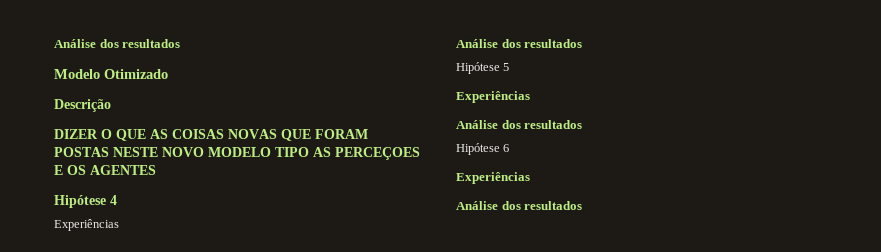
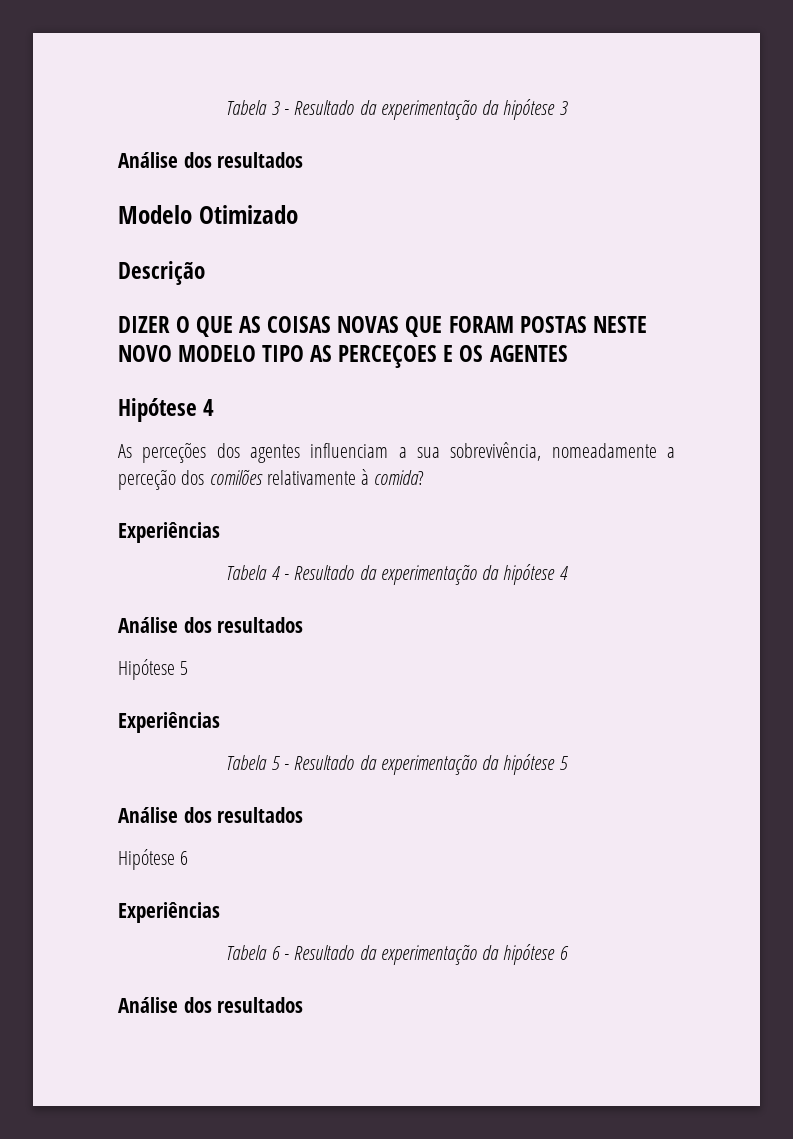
(54, 43) none -> [226,99,568,120] Tabela 3 - Resultado da experimentação da hipótese 3 //
[54,219,119,231] Experiências -> [118,442,675,463] [118,469,425,490] [118,522,220,543] [226,564,568,585] As perceções dos agentes influenciam a sua sobrevivência, nomeadamente a perceção dos comilões relativamente à comida? // Experiências // Tabela 4 - Resultado da experimentação da hipótese 4
(530, 97) none -> [226,754,568,775] // Tabela 5 - Resultado da experimentação da hipótese 5
(530, 178) none -> [226,944,569,965] // Tabela 6 - Resultado da experimentação da hipótese 6

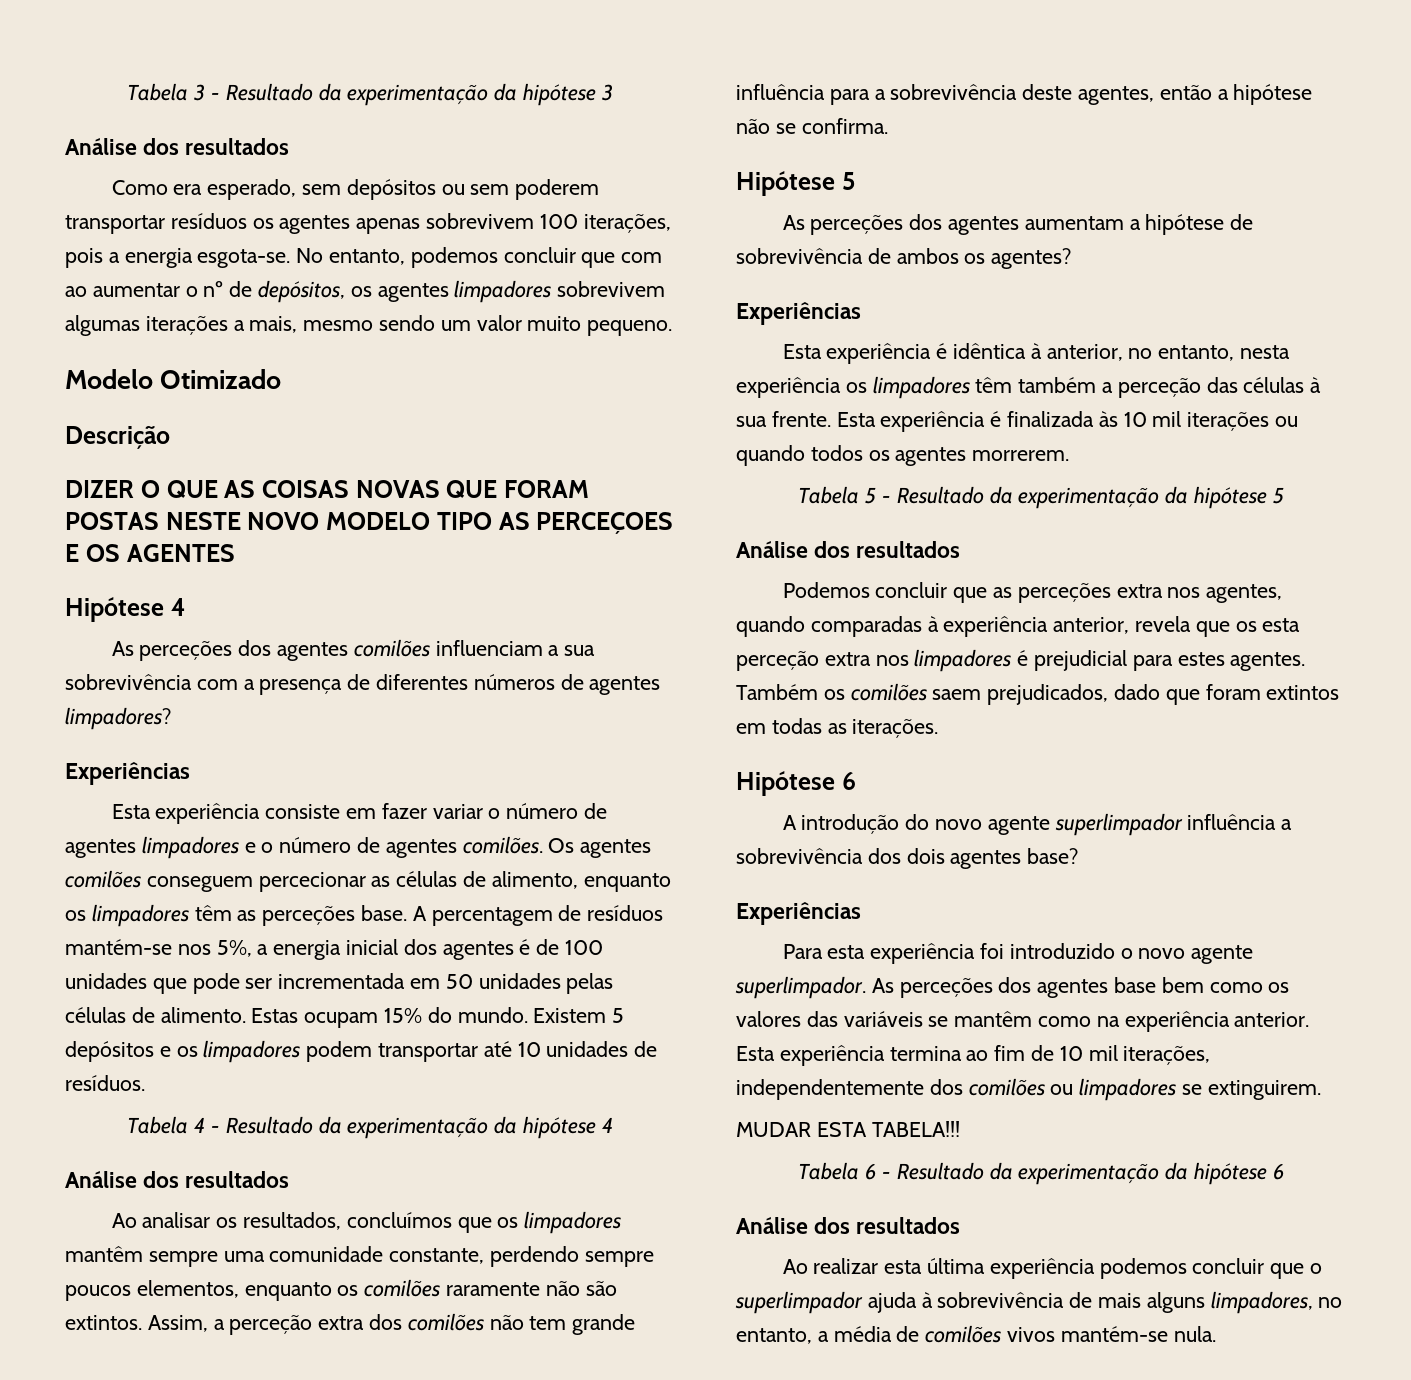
(304, 160) none -> [111,179,600,200] [65,213,671,234] [65,247,663,268] [65,280,666,303] [65,315,673,336] // Como era esperado, sem depósitos ou sem poderem transportar resíduos os agentes apenas sobrevivem 100 iterações, pois a energia esgota-se. No entanto, podemos concluir que com ao aumentar o nº de depósitos, os agentes limpadores sobrevivem algumas iterações a mais, mesmo sendo um valor muito pequeno.
(300, 453) none -> [353,639,430,657] comilões
[450,442,675,461] [118,469,425,490] [118,522,220,543] sobrevivência, nomeadamente a perceção dos comilões relativamente à comida? // Experiências -> [65,674,661,695] [65,707,171,730] [65,762,190,785] [111,803,607,824] [65,836,652,859] [65,870,671,892] [65,904,664,927] [65,939,604,960] [65,973,614,994] [65,1007,625,1028] [65,1040,658,1063] [65,1075,145,1091] sobrevivência com a presença de diferentes números de agentes limpadores? // Experiências // Esta experiência consiste em fazer variar o número de agentes limpadores e o número de agentes comilões. Os agentes comilões conseguem percecionar as células de alimento, enquanto os limpadores têm as perceções base. A percentagem de resíduos mantém-se nos 5%, a energia inicial dos agentes é de 100 unidades que pode ser incrementada em 50 unidades pelas células de alimento. Estas ocupam 15% do mundo. Existem 5 depósitos e os limpadores podem transportar até 10 unidades de resíduos.
[118,659,189,680] [118,712,220,733] Hipótese 5 // Experiências -> [111,1211,622,1234] [65,1246,654,1267] [65,1279,617,1301] [65,1313,636,1335] [736,84,1313,105] [736,118,888,134] [736,171,855,196] [782,214,1254,235] [736,248,1072,269] [736,302,861,325] [782,343,1290,364] [736,376,1322,399] [736,411,1299,432] [736,445,1070,466] Ao analisar os resultados, concluímos que os limpadores mantêm sempre uma comunidade constante, perdendo sempre poucos elementos, enquanto os comilões raramente não são extintos. Assim, a perceção extra dos comilões não tem grande influência para a sobrevivência deste agentes, então a hipótese não se confirma. // Hipótese 5 // As perceções dos agentes aumentam a hipótese de sobrevivência de ambos os agentes? // Experiências // Esta experiência é idêntica à anterior, no entanto, nesta experiência os limpadores têm também a perceção das células à sua frente. Esta experiência é finalizada às 10 mil iterações ou quando todos os agentes morrerem.
[118,849,189,870] [118,902,220,923] Hipótese 6 // Experiências -> [782,582,1283,603] [736,616,1301,637] [736,649,1306,672] [736,683,1340,705] [736,718,939,738] [736,771,856,796] [782,813,1293,836] [736,848,1079,869] [736,902,861,925] [782,943,1254,964] [735,976,1290,999] [736,1011,1310,1032] [736,1045,1211,1066] [736,1078,1321,1101] [736,1121,960,1137] Podemos concluir que as perceções extra nos agentes, quando comparadas à experiência anterior, revela que os esta perceção extra nos limpadores é prejudicial para estes agentes. Também os comilões saem prejudicados, dado que foram extintos em todas as iterações. // Hipótese 6 // A introdução do novo agente superlimpador influência a sobrevivência dos dois agentes base? // Experiências // Para esta experiência foi introduzido o novo agente superlimpador. As perceções dos agentes base bem como os valores das variáveis se mantêm como na experiência anterior. Esta experiência termina ao fim de 10 mil iterações, independentemente dos comilões ou limpadores se extinguirem. // MUDAR ESTA TABELA!!!
(304, 1005) none -> [782,1258,1322,1279] [735,1291,1343,1314] [736,1325,1216,1344] // Ao realizar esta última experiência podemos concluir que o superlimpador ajuda à sobrevivência de mais alguns limpadores, no entanto, a média de comilões vivos mantém-se nula.

